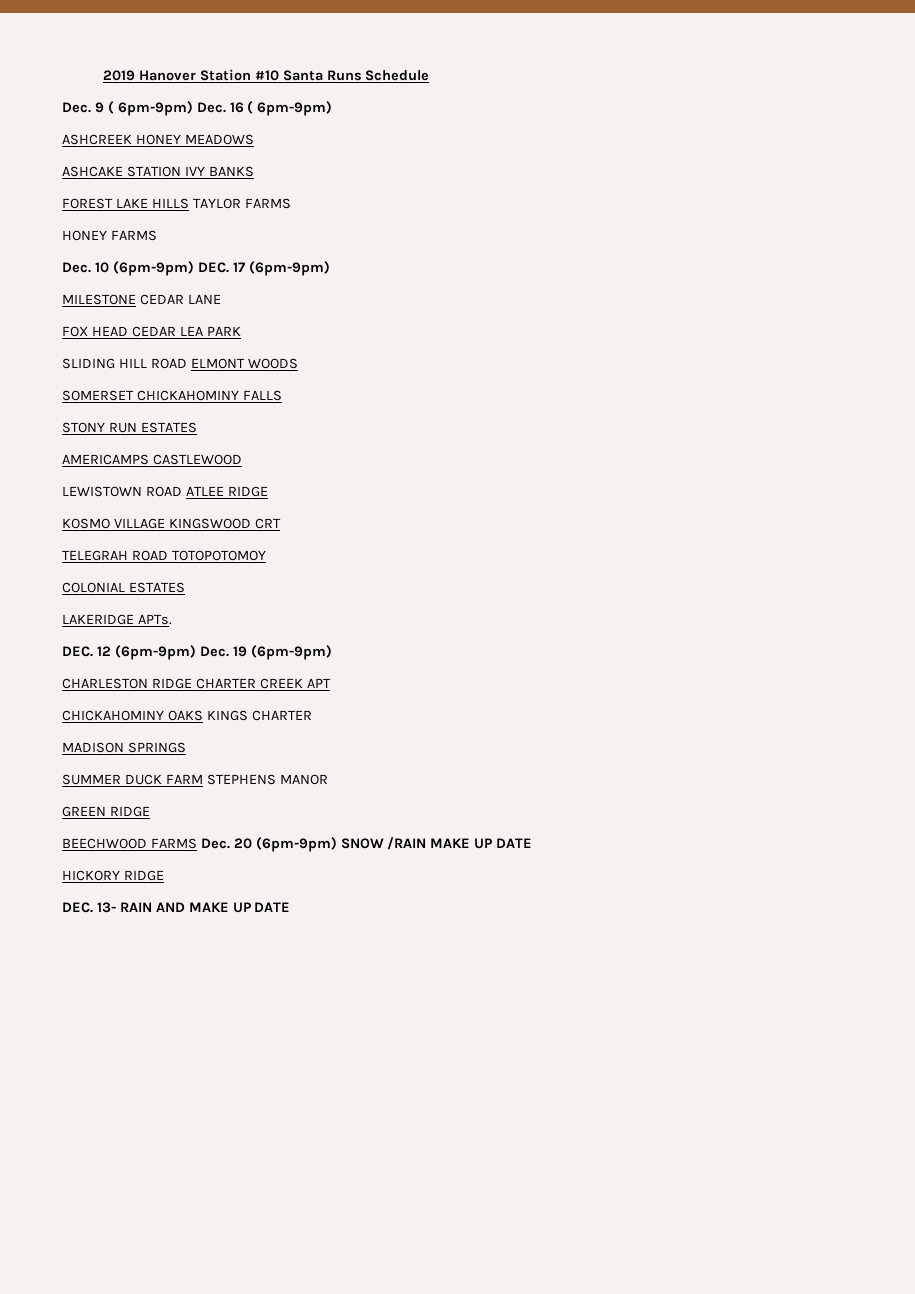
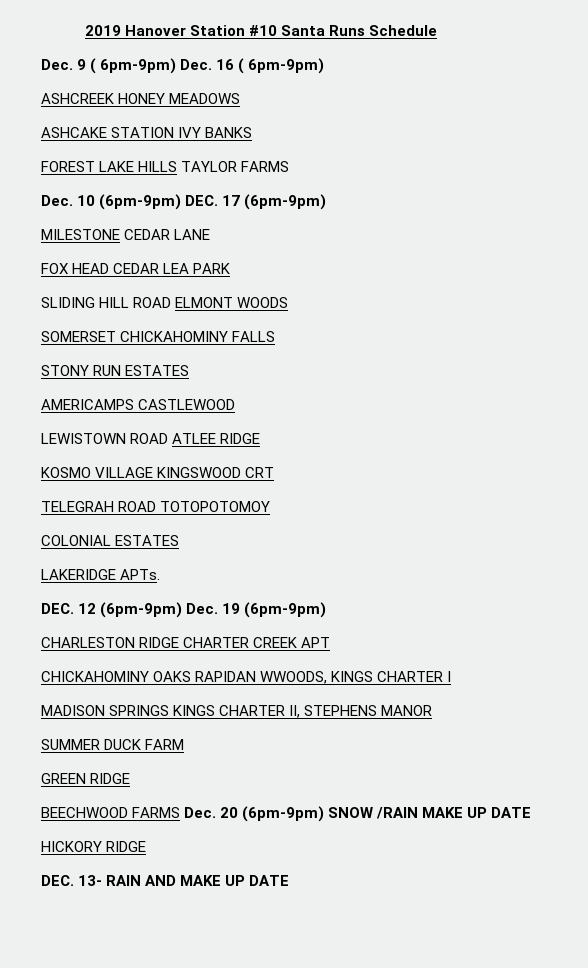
[62,230,157,241] // HONEY FARMS -> (290, 166) none
[206,710,312,721] KINGS CHARTER -> [195,671,452,684] RAPIDAN WWOODS, KINGS CHARTER I
(186, 747) none -> [173,705,433,718] KINGS CHARTER II, STEPHENS MANOR
[206,774,328,785] STEPHENS MANOR -> (185, 744) none

